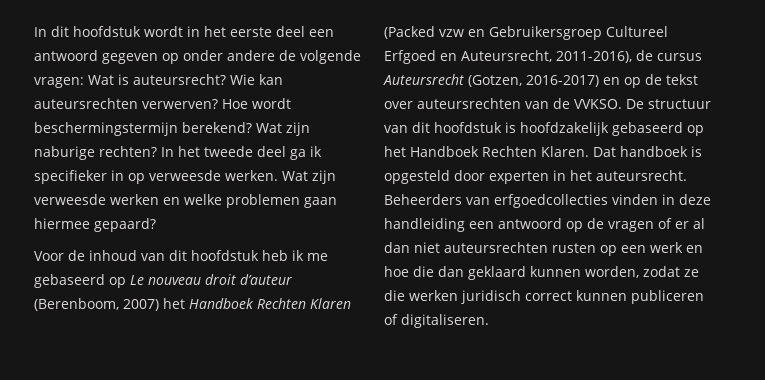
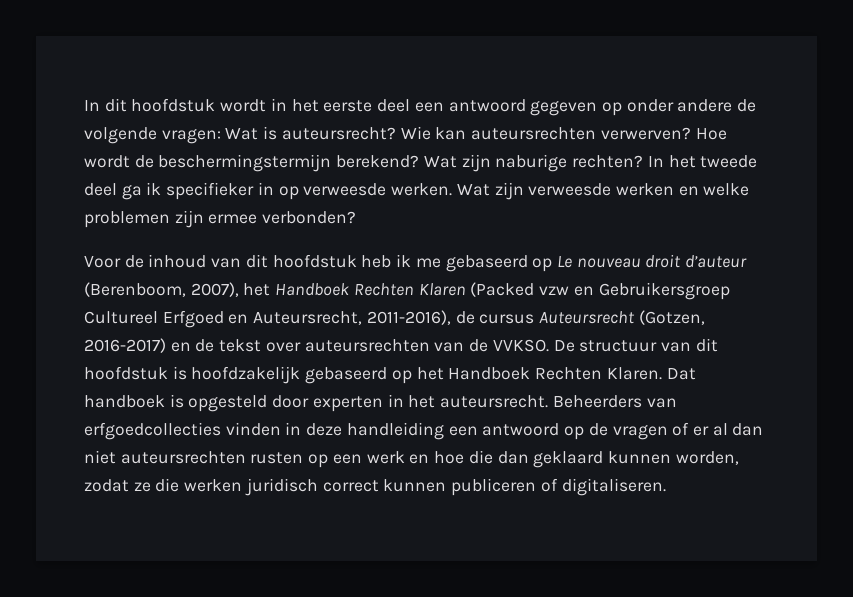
(291, 103) none -> [134,155,154,168] de
[304,197,337,208] [34,218,156,232] gaan hiermee gepaard? -> [174,210,357,228] zijn ermee verbonden?
[123,299,159,311] 2007) -> [190,282,239,297] 2007),
[624,77,641,88] op -> (191, 347) none

